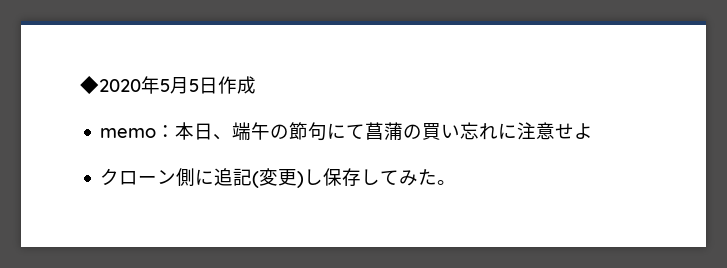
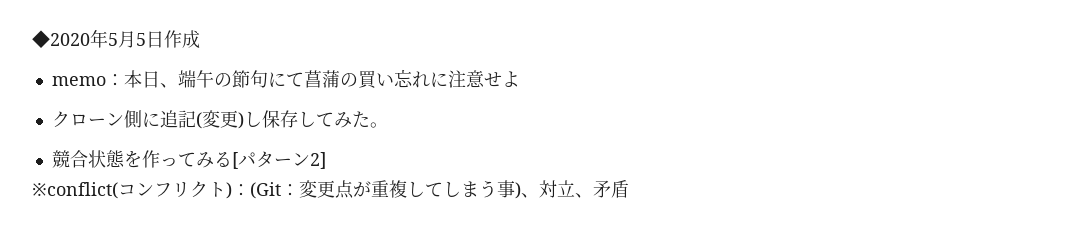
(457, 182) none -> [51,150,326,169] [32,180,629,199] // 競合状態を作ってみる[パターン2] // ※conflict(コンフリクト)：(Git：変更点が重複してしまう事)、対立、矛盾

